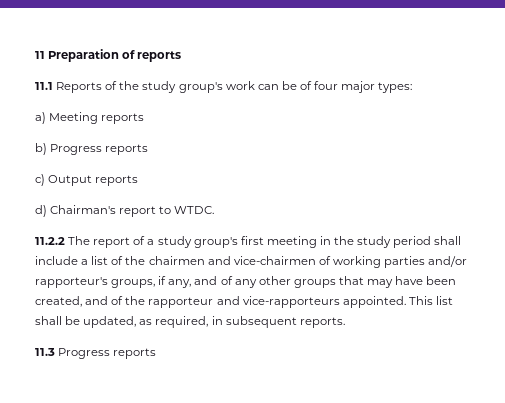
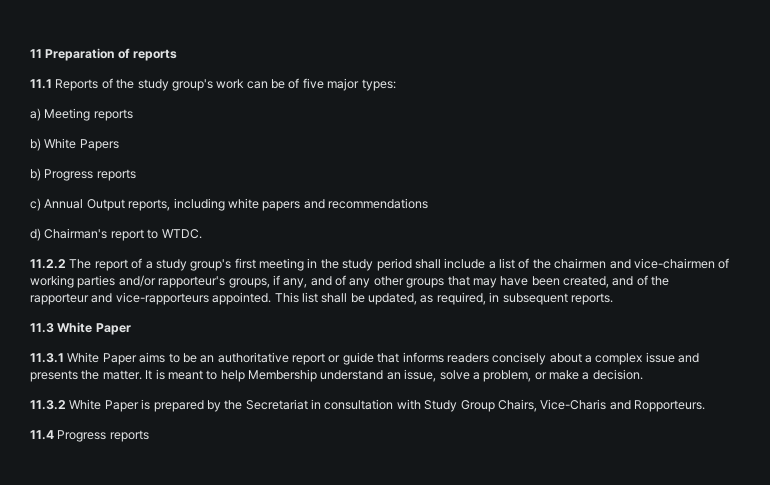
[314,81,339,90] four -> [302,78,324,89] five
(145, 118) none -> [30,138,119,151] // b) White Papers
[48,175,139,186] Output reports -> [44,198,428,211] Annual Output reports, including white papers and recommendations
(55, 352) none -> [57,322,131,335] [30,352,700,365] [30,369,643,382] [30,399,705,412] [30,430,54,440] White Paper // 11.3.1 White Paper aims to be an authoritative report or guide that informs readers concisely about a complex issue and presents the matter. It is meant to help Membership understand an issue, solve a problem, or make a decision. // 11.3.2 White Paper is prepared by the Secretariat in consultation with Study Group Chairs, Vice-Charis and Ropporteurs. // 11.4

